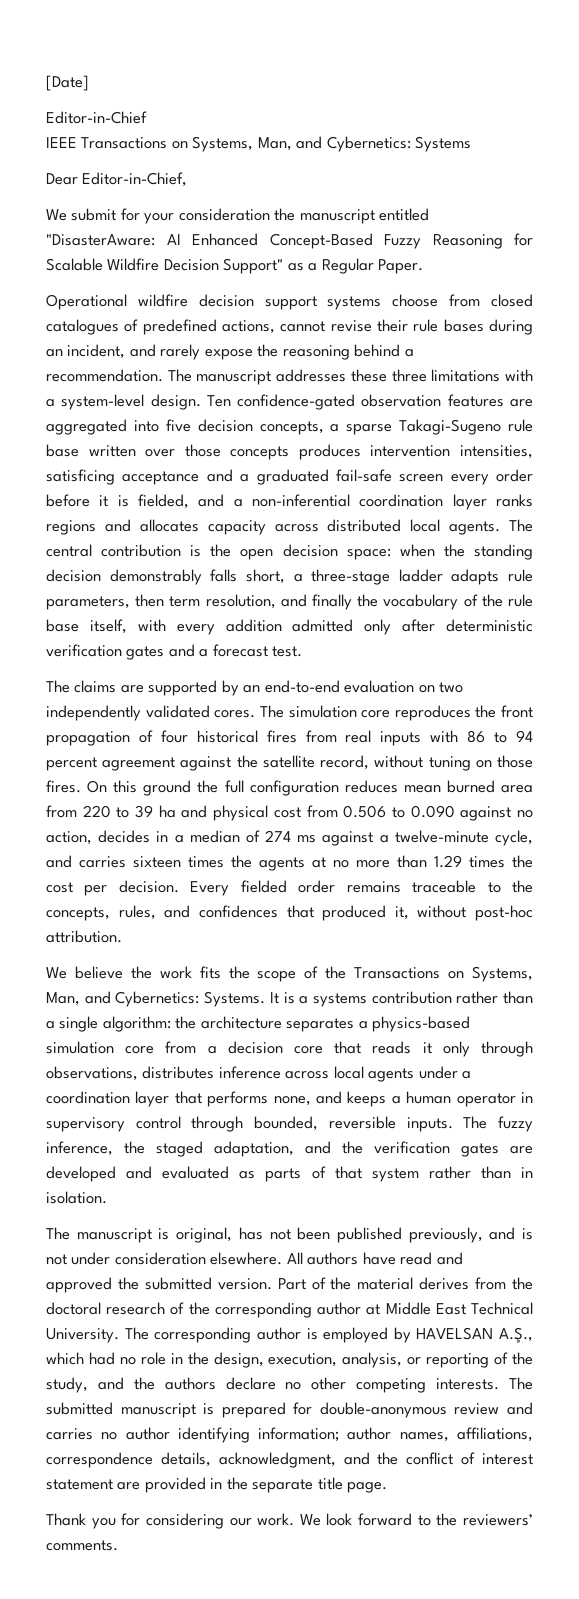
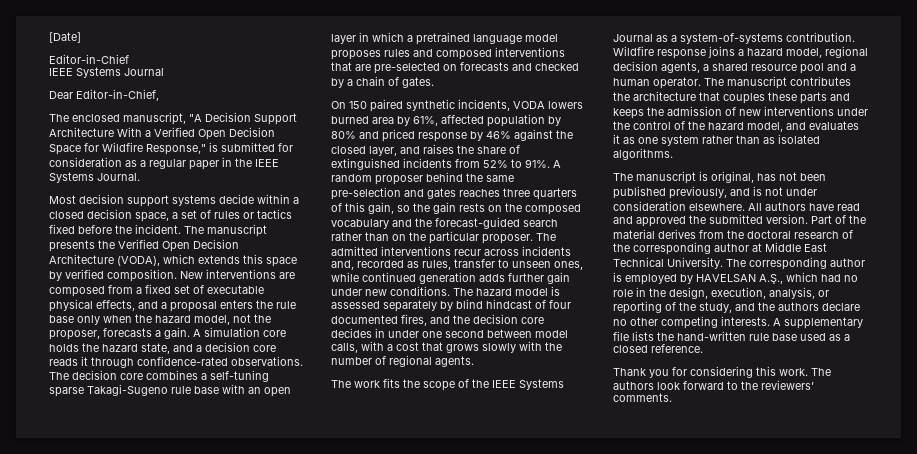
[81,136,472,152] Transactions on Systems, Man, and Cybernetics: Systems -> [76,67,164,78] Systems Journal
[46,208,430,224] [46,233,533,249] [46,258,424,274] [46,294,533,310] [46,319,533,335] [46,344,414,360] [46,369,533,385] [46,394,533,410] [46,419,533,435] [46,444,533,460] [46,469,533,485] [46,494,533,510] [46,519,533,535] [46,544,533,560] [46,569,533,585] [46,594,533,610] [46,619,533,635] [46,644,303,660] [46,680,464,696] [46,705,533,721] [46,730,534,746] [46,755,533,771] [46,780,534,796] [46,805,533,821] [46,830,533,846] [46,855,533,871] [46,880,534,896] [46,905,533,921] [46,930,122,943] [46,966,152,979] We submit for your consideration the manuscript entitled "DisasterAware: AI Enhanced Concept-Based Fuzzy Reasoning for Scalable Wildfire Decision Support" as a Regular Paper. // Operational wildfire decision support systems choose from closed catalogues of predefined actions, cannot revise their rule bases during an incident, and rarely expose the reasoning behind a recommendation. The manuscript addresses these three limitations with a system-level design. Ten confidence-gated observation features are aggregated into five decision concepts, a sparse Takagi-Sugeno rule base written over those concepts produces intervention intensities, satisficing acceptance and a graduated fail-safe screen every order before it is fielded, and a non-inferential coordination layer ranks regions and allocates capacity across distributed local agents. The central contribution is the open decision space: when the standing decision demonstrably falls short, a three-stage ladder adapts rule parameters, then term resolution, and finally the vocabulary of the rule base itself, with every addition admitted only after deterministic verification gates and a forecast test. // The claims are supported by an end-to-end evaluation on two independently validated cores. The simulation core reproduces the front propagation of four historical fires from real inputs with 86 to 94 percent agreement against the satellite record, without tuning on those fires. On this ground the full configuration reduces mean burned area from 220 to 39 ha and physical cost from 0.506 to 0.090 against no action, decides in a median of 274 ms against a twelve-minute cycle, and carries sixteen times the agents at no more than 1.29 times the cost per decision. Every fielded order remains traceable to the concepts, rules, and confidences that produced it, without post-hoc attribution. // We believe the -> [49,112,297,125] [49,127,275,140] [49,142,293,155] [49,157,279,170] [49,172,140,183] [49,194,299,207] [49,209,292,222] [49,224,267,237] [49,239,239,252] [49,254,297,267] [49,269,295,282] [49,284,264,297] [49,299,296,312] [49,314,271,325] [49,327,286,340] [49,342,276,354] [49,356,303,368] [49,370,269,382] [49,384,291,397] [331,32,558,45] [331,47,565,60] [331,62,579,74] [331,76,434,88] [331,99,583,112] [331,114,561,127] [331,129,573,142] [331,144,520,156] [331,158,561,170] [331,172,514,185] [331,187,577,200] [331,202,581,215] [331,217,558,229] [331,231,556,244] [331,246,571,256] [331,259,583,270] [331,272,570,284] [331,286,560,296] [331,299,571,312] [331,314,544,326] [331,328,568,338] [331,341,562,353] [331,355,474,367] [331,380,351,388] The enclosed manuscript, "A Decision Support Architecture With a Verified Open Decision Space for Wildfire Response," is submitted for consideration as a regular paper in the IEEE Systems Journal. // Most decision support systems decide within a closed decision space, a set of rules or tactics fixed before the incident. The manuscript presents the Verified Open Decision Architecture (VODA), which extends this space by verified composition. New interventions are composed from a fixed set of executable physical effects, and a proposal enters the rule base only when the hazard model, not the proposer, forecasts a gain. A simulation core holds the hazard state, and a decision core reads it through confidence-rated observations. The decision core combines a self-tuning sparse Takagi-Sugeno rule base with an open layer in which a pretrained language model proposes rules and composed interventions that are pre-selected on forecasts and checked by a chain of gates. // On 150 paired synthetic incidents, VODA lowers burned area by 61%, affected population by 80% and priced response by 46% against the closed layer, and raises the share of extinguished incidents from 52% to 91%. A random proposer behind the same pre-selection and gates reaches three quarters of this gain, so the gain rests on the composed vocabulary and the forecast-guided search rather than on the particular proposer. The admitted interventions recur across incidents and, recorded as rules, transfer to unseen ones, while continued generation adds further gain under new conditions. The hazard model is assessed separately by blind hindcast of four documented fires, and the decision core decides in under one second between model calls, with a cost that grows slowly with the number of regional agents. // The
[354,966,534,982] [46,991,533,1007] [46,1016,471,1032] [46,1041,533,1057] [46,1066,472,1082] [46,1091,533,1107] [46,1116,533,1132] [46,1141,533,1157] [46,1166,534,1182] [46,1191,107,1204] Transactions on Systems, Man, and Cybernetics: Systems. It is a systems contribution rather than a single algorithm: the architecture separates a physics-based simulation core from a decision core that reads it only through observations, distributes inference across local agents under a coordination layer that performs none, and keeps a human operator in supervisory control through bounded, reversible inputs. The fuzzy inference, the staged adaptation, and the verification gates are developed and evaluated as parts of that system rather than in isolation. -> [492,379,564,390] [613,32,855,44] [613,46,868,59] [613,61,856,74] [613,76,851,89] [613,91,850,104] [613,106,868,119] [613,121,859,132] [613,134,820,146] [613,148,673,160] IEEE Systems Journal as a system-of-systems contribution. Wildfire response joins a hazard model, regional decision agents, a shared resource pool and a human operator. The manuscript contributes the architecture that couples these parts and keeps the admission of new interventions under the control of the hazard model, and evaluates it as one system rather than as isolated algorithms.
[509,1377,533,1390] [46,1402,533,1418] [46,1427,533,1443] [46,1452,533,1468] [46,1477,388,1493] The submitted manuscript is prepared for double-anonymous review and carries no author identifying information; author names, affiliations, correspondence details, acknowledgment, and the conflict of interest statement are provided in the separate title page. -> [773,317,863,329] [613,331,850,341] [613,344,703,353] A supplementary file lists the hand-written rule base used as a closed reference.
[229,1513,321,1526] our work. We -> [756,366,831,376] [613,381,654,390] this work. The authors

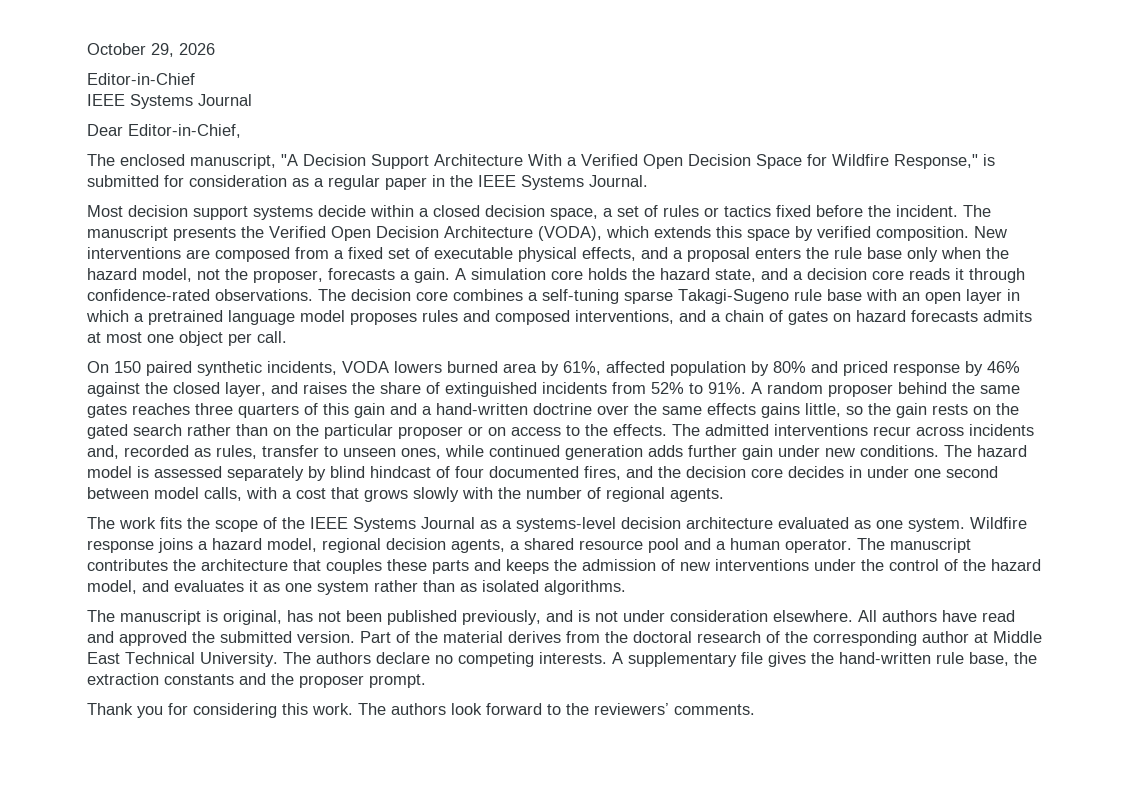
[49,32,81,43] [Date] -> [87,43,215,57] October 29, 2026
[495,47,565,57] [331,62,579,74] [331,76,434,88] interventions that are pre-selected on forecasts and checked by a chain of gates. -> [575,310,1032,325] [87,331,287,346] interventions, and a chain of gates on hazard forecasts admits at most one object per call.
[331,187,424,200] pre-selection and -> (1020, 389) none
[368,202,394,214] gain, -> [354,403,841,418] gain and a hand-written doctrine over the same effects gains little,
[525,204,581,215] [331,217,520,229] composed vocabulary and the forecast-guided -> [87,424,128,439] gated
[482,234,533,244] proposer. -> [398,424,667,439] proposer or on access to the effects.
[680,32,855,44] system-of-systems contribution. -> [516,517,965,532] systems-level decision architecture evaluated as one system.
[749,257,865,270] [613,272,858,285] [613,287,829,299] [613,301,775,314] corresponding author is employed by HAVELSAN A.Ş., which had no role in the design, execution, analysis, or reporting of the study, and the -> (311, 658) none
[630,317,658,326] other -> (453, 659) none
[632,331,654,341] lists -> [768,652,806,667] gives
[772,333,850,341] [613,344,703,353] base used as a closed reference. -> [969,652,1037,666] [87,673,426,688] base, the extraction constants and the proposer prompt.

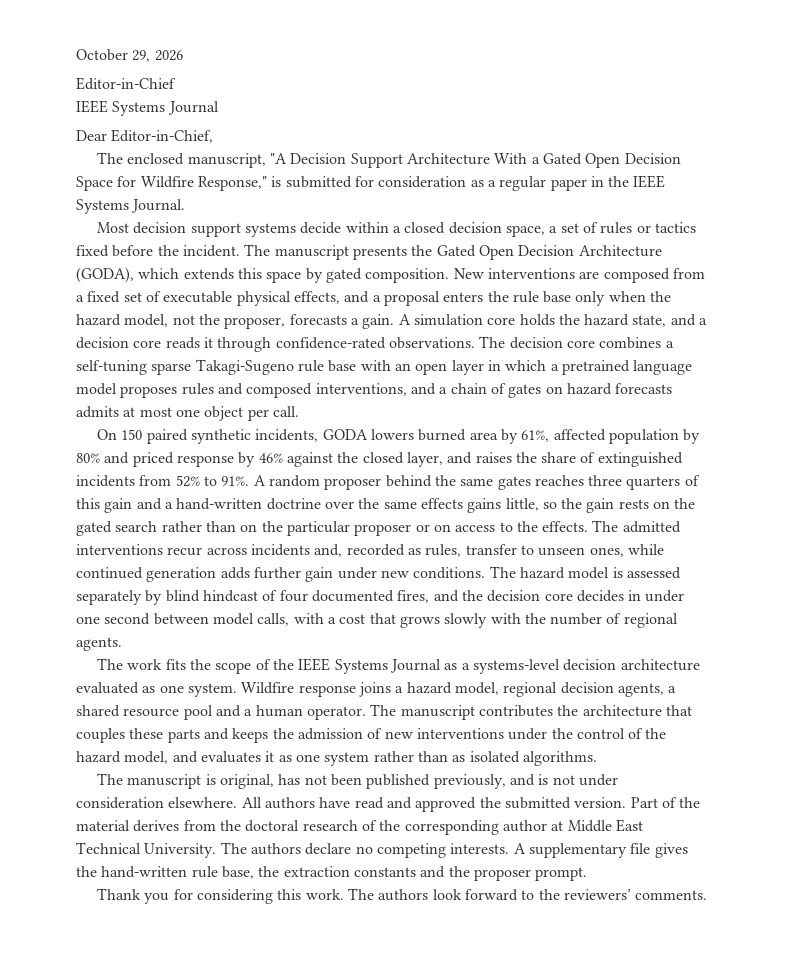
[581,154,638,166] Verified -> [542,153,582,165] Gated
[269,226,326,238] Verified -> [436,245,476,257] Gated
[538,226,602,241] (VODA), -> [76,267,134,283] (GODA),
[817,226,871,238] verified -> [325,268,362,283] gated
[342,361,389,373] VODA -> [322,429,368,440] GODA

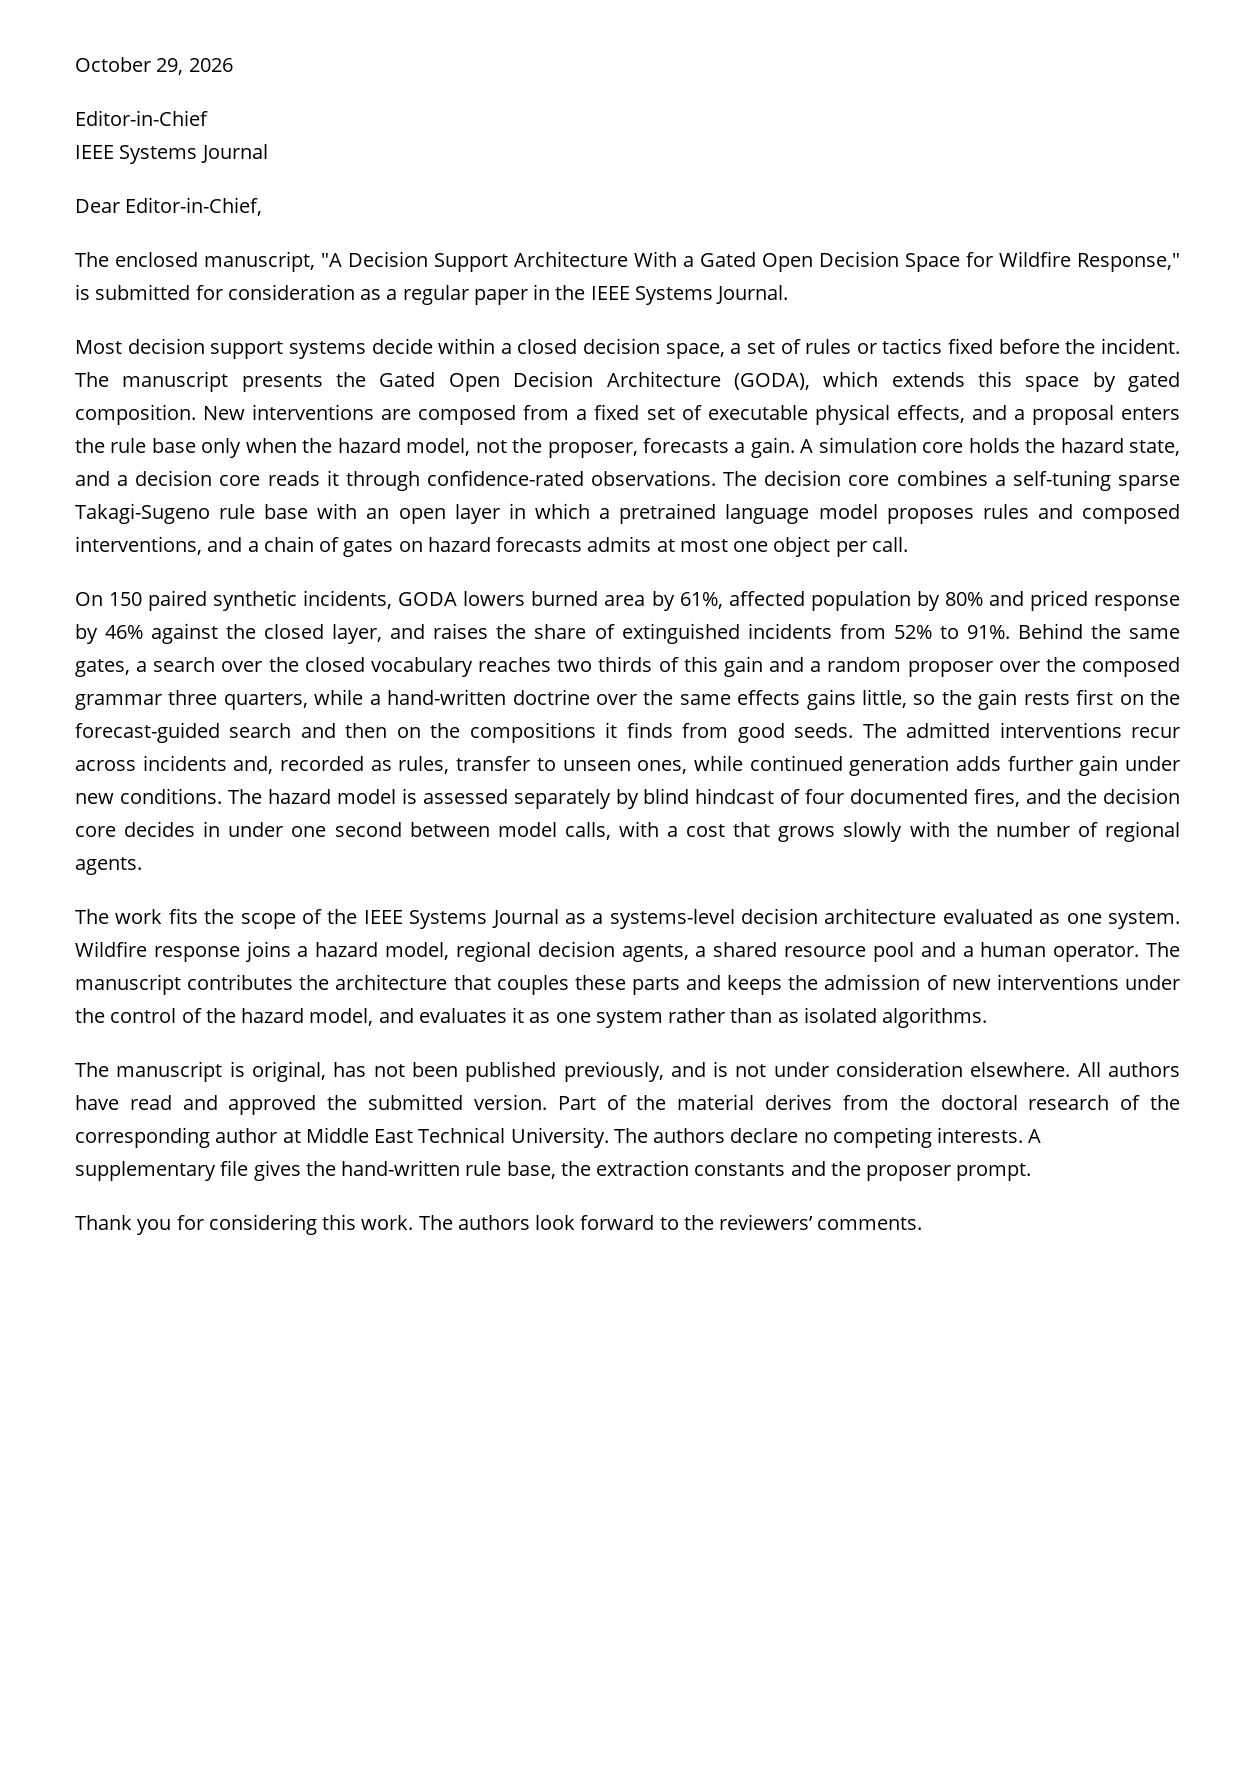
[253,475,681,490] A random proposer behind the same gates reaches three quarters -> [1017,623,1180,639] [75,656,653,677] Behind the same gates, a search over the closed vocabulary reaches two thirds
(173, 505) none -> [827,657,1180,677] [75,689,381,710] random proposer over the composed grammar three quarters, while a
[653,498,696,509] [76,521,589,536] on the gated search rather than on the particular proposer or on access to the effects. -> [1076,689,1181,705] [75,722,854,743] first on the forecast-guided search and then on the compositions it finds from good seeds.

